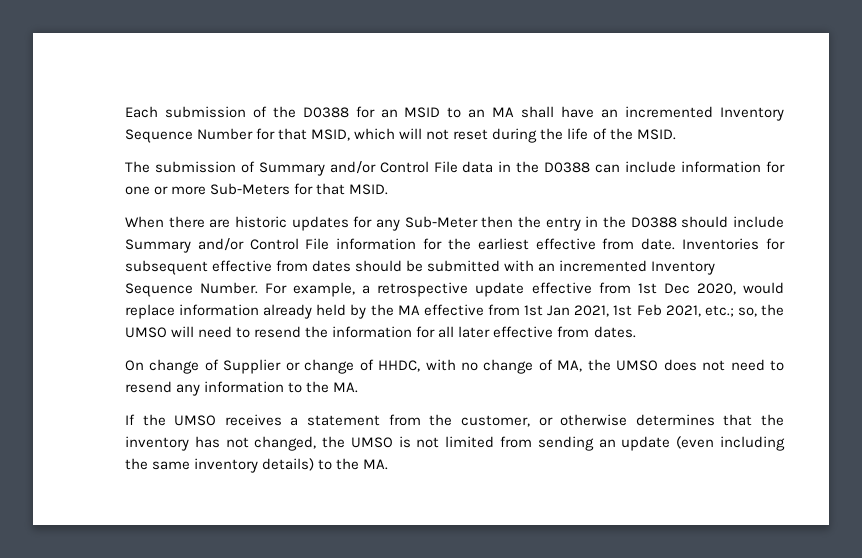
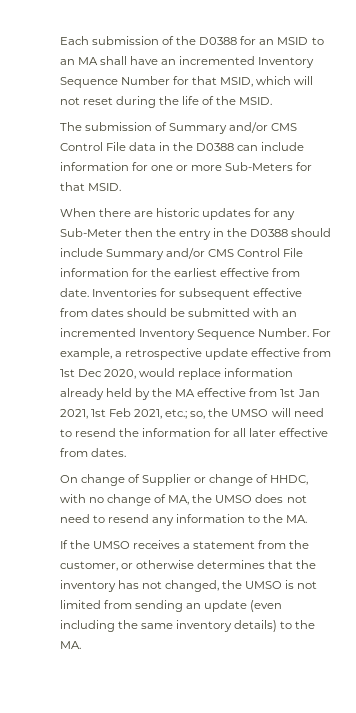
(376, 167) none -> [271,123,298,131] CMS
(244, 244) none -> [207,249,234,257] CMS

